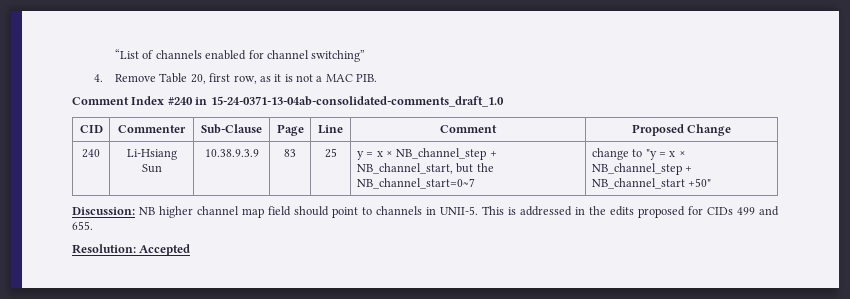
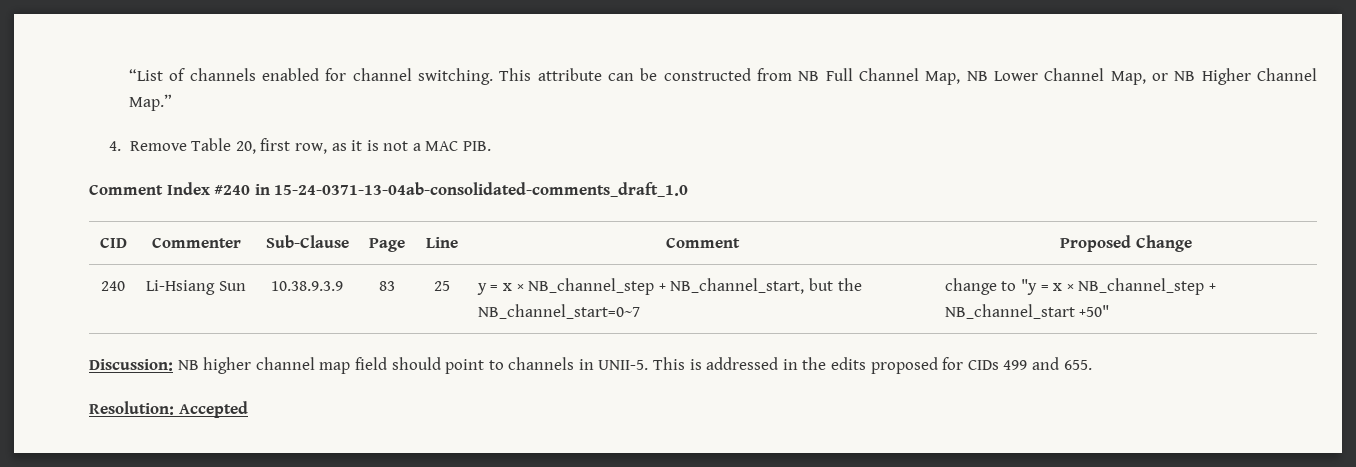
[311,50,366,62] switching” -> [418,68,1318,85] [129,94,173,111] switching. This attribute can be constructed from NB Full Channel Map, NB Lower Channel Map, or NB Higher Channel Map.”

